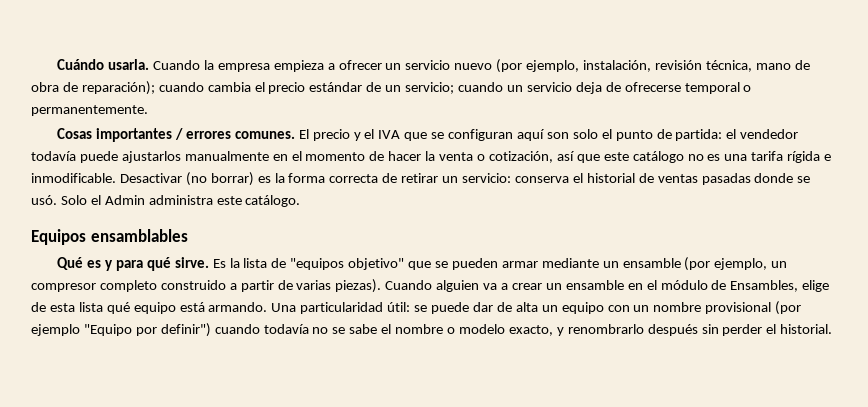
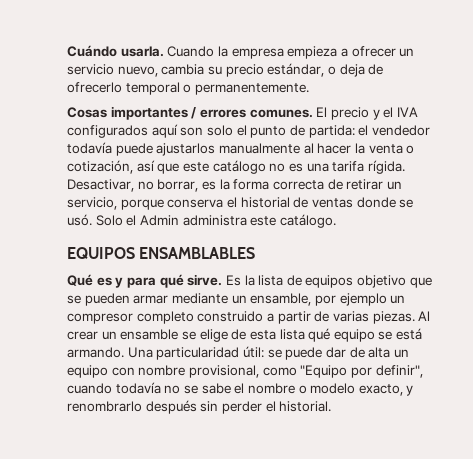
[454,59,810,73] [31,81,572,95] nuevo (por ejemplo, instalación, revisión técnica, mano de obra de reparación); cuando cambia el precio estándar de un servicio; cuando un servicio -> [117,63,336,77] nuevo, cambia su precio estándar, o
[624,82,681,92] ofrecerse -> [67,82,122,93] ofrecerlo
[404,129,514,141] que se configuran -> [67,125,148,138] configurados
[272,151,385,161] en el momento de -> [303,143,314,154] al
[787,151,832,163] [31,172,254,186] rígida e inmodificable. Desactivar (no borrar) -> [367,160,405,174] [67,179,199,192] rígida. Desactivar, no borrar,
[462,173,512,183] servicio: -> [67,197,164,210] servicio, porque
[701,173,751,185] pasadas -> (353, 203) none
[31,229,188,245] Equipos ensamblables -> [67,247,256,259] EQUIPOS ENSAMBLABLES
[290,258,405,270] "equipos objetivo" -> [305,275,407,288] equipos objetivo
[622,257,768,271] ensamble (por ejemplo, -> [250,293,387,306] ensamble, por ejemplo
[335,279,799,293] piezas). Cuando alguien va a crear un ensamble en el módulo de Ensambles, -> [372,311,431,324] [67,329,196,340] piezas. Al crear un ensamble se
(176, 308) none -> [378,331,393,340] se
[633,301,802,315] [31,324,80,336] un nombre provisional (por ejemplo -> [138,365,297,378] nombre provisional, como
[160,323,211,337] definir") -> [375,365,423,378] definir",

